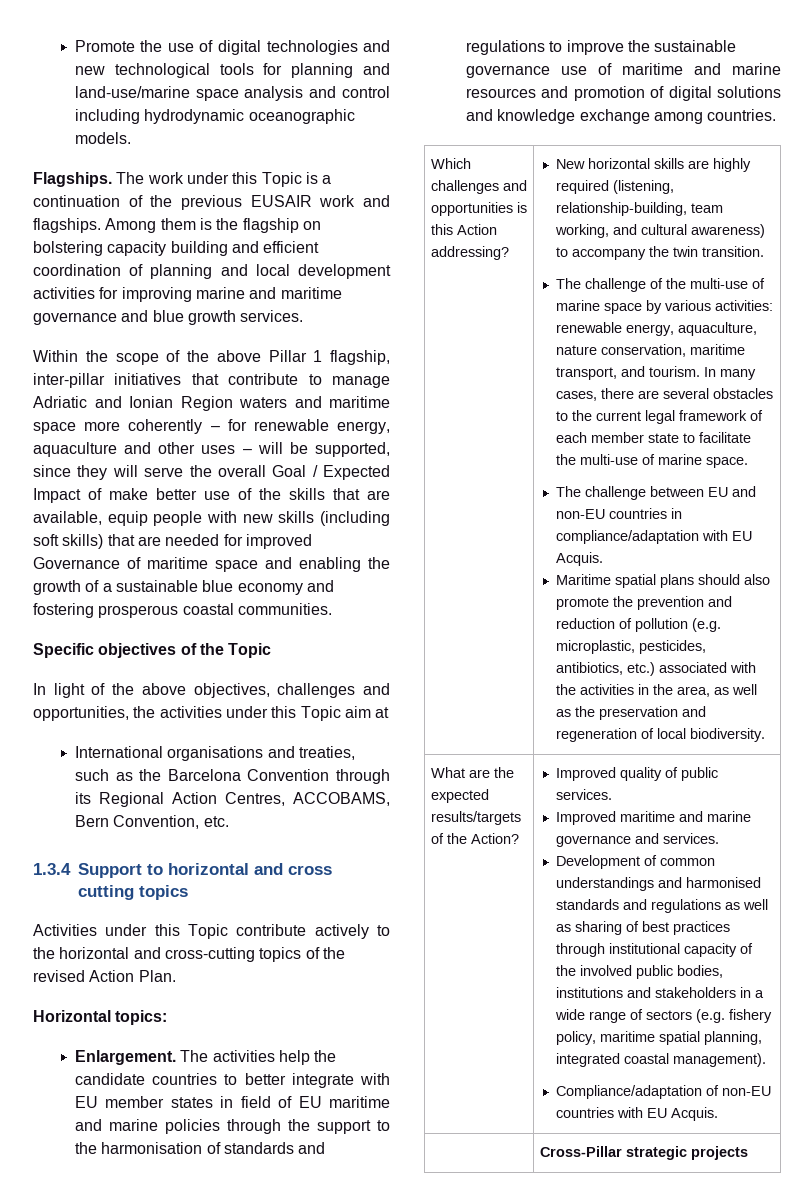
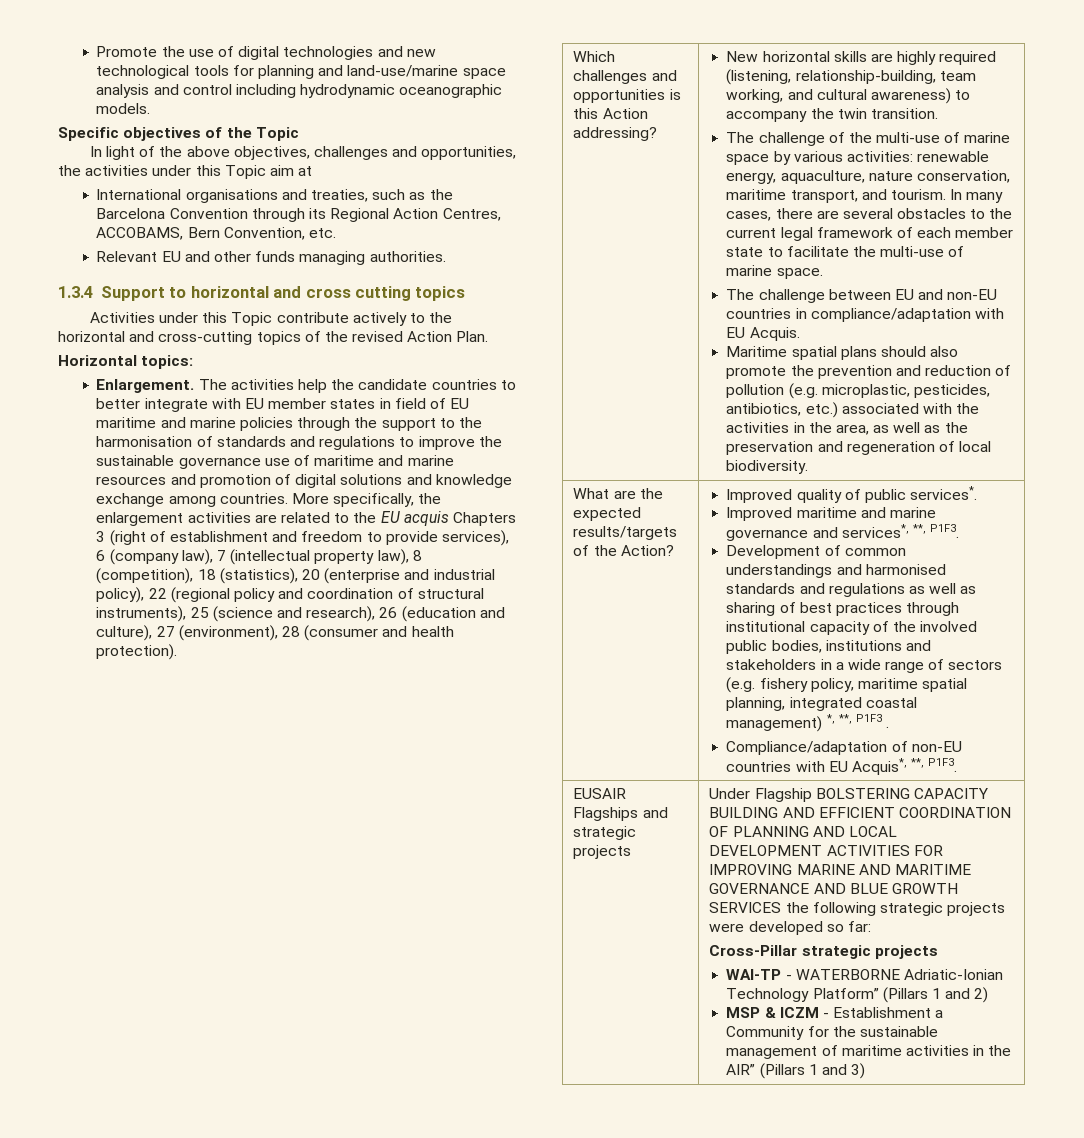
[33,172,332,187] [33,195,391,210] [33,218,321,233] [33,241,320,256] [33,264,392,279] [33,287,342,302] [33,310,304,325] [33,350,390,365] [33,373,391,388] [33,396,390,411] [33,419,391,434] [33,442,390,457] [33,465,390,480] [33,488,390,503] [33,511,390,526] [33,534,312,549] [33,557,390,572] [33,580,334,595] [33,603,332,618] // Flagships. The work under this Topic is a continuation of the previous EUSAIR work and flagships. Among them is the flagship on bolstering capacity building and efficient coordination of planning and local development activities for improving marine and maritime governance and blue growth services. // Within the scope of the above Pillar 1 flagship, inter-pillar initiatives that contribute to manage Adriatic and Ionian Region waters and maritime space more coherently – for renewable energy, aquaculture and other uses – will be supported, since they will serve the overall Goal / Expected Impact of make better use of the skills that are available, equip people with new skills (including soft skills) that are needed for improved Governance of maritime space and enabling the growth of a sustainable blue economy and fostering prosperous coastal communities. -> (151, 108) none
(229, 821) none -> [96,251,446,265] // Relevant EU and other funds managing authorities.
(777, 115) none -> [292,493,442,507] [96,511,516,526] [96,530,509,546] [96,549,422,565] [96,568,495,584] [96,587,484,603] [96,606,505,622] [96,625,454,641] [96,644,178,660] More specifically, the enlargement activities are related to the EU acquis Chapters 3 (right of establishment and freedom to provide services), 6 (company law), 7 (intellectual property law), 8 (competition), 18 (statistics), 20 (enterprise and industrial policy), 22 (regional policy and coordination of structural instruments), 25 (science and research), 26 (education and culture), 27 (environment), 28 (consumer and health protection).
[555,789,612,800] services. -> [910,486,978,500] services*.
[662,833,719,844] services. -> [841,524,960,538] services*, **, P1F3.
[672,1053,766,1067] management). -> [726,714,882,732] [886,726,890,728] management) *, **, P1F3 .
[670,1107,718,1121] [539,1146,748,1160] Acquis. // | Cross-Pillar strategic projects -> [851,758,958,775] [573,788,627,799] [573,807,668,821] [573,826,637,840] [573,845,632,859] [709,788,988,802] [709,807,1011,818] [709,826,897,837] [709,845,943,856] [709,864,971,875] [709,883,958,894] [709,902,1006,916] [709,921,871,935] [709,945,938,959] [726,969,1003,980] [726,987,989,1003] [726,1007,944,1018] [726,1026,938,1040] [726,1045,1012,1059] [726,1063,866,1079] Acquis*, **, P1F3. // EUSAIR Flagships and strategic projects | Under Flagship BOLSTERING CAPACITY BUILDING AND EFFICIENT COORDINATION OF PLANNING AND LOCAL DEVELOPMENT ACTIVITIES FOR IMPROVING MARINE AND MARITIME GOVERNANCE AND BLUE GROWTH SERVICES the following strategic projects were developed so far: // Cross-Pillar strategic projects // WAI-TP - WATERBORNE Adriatic-Ionian Technology Platform” (Pillars 1 and 2) // MSP & ICZM - Establishment a Community for the sustainable management of maritime activities in the AIR” (Pillars 1 and 3)

